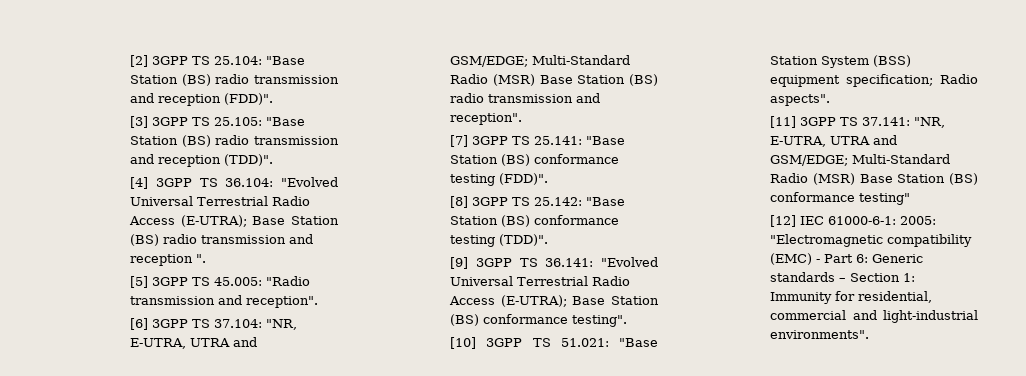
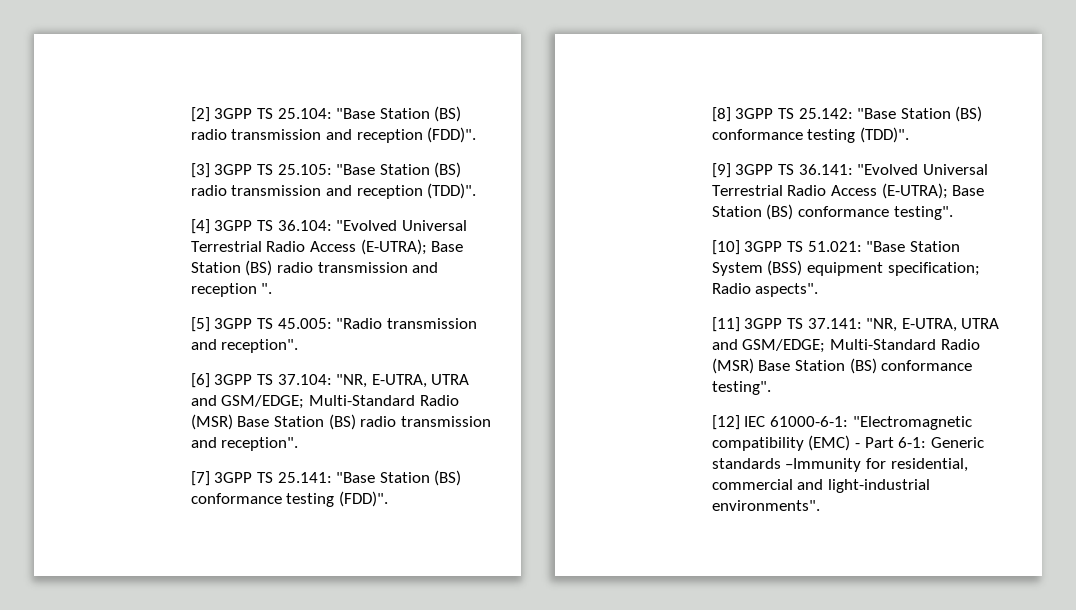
[859,193,911,205] testing" -> [711,381,771,395] testing".
[900,216,937,225] 2005: -> (849, 421) none
[856,254,869,263] 6: -> [898,437,927,448] 6-1:
[839,273,916,282] [770,292,833,304] – Section 1: Immunity -> [785,458,862,472] –Immunity

